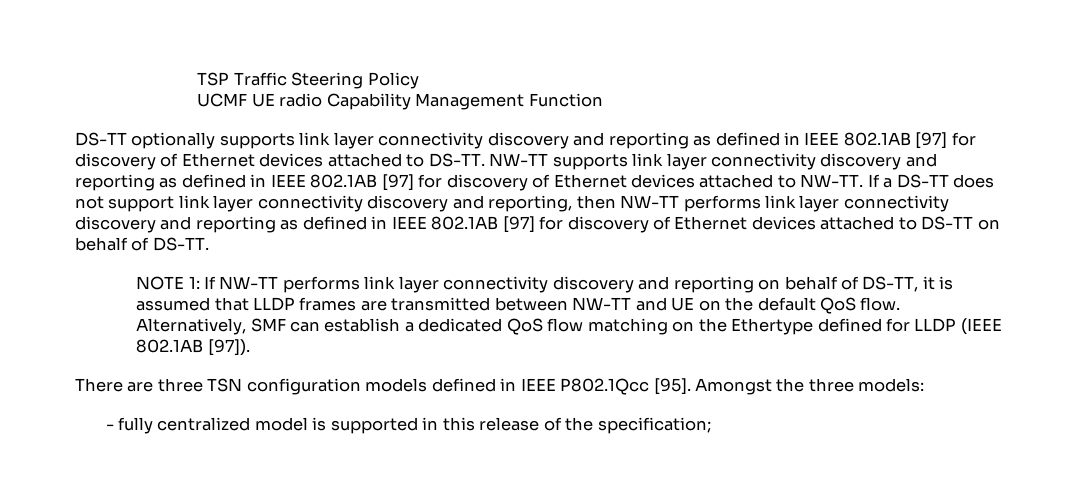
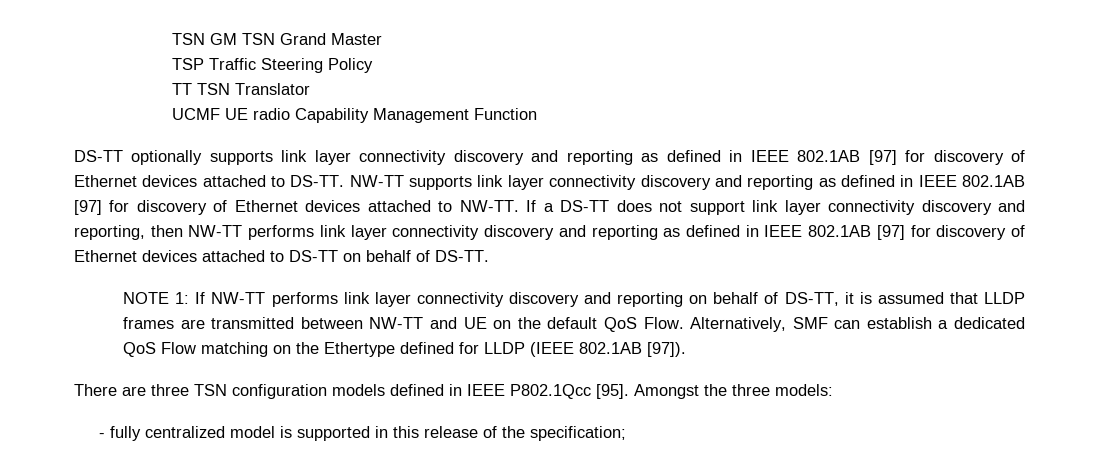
(197, 79) none -> [172,33,383,45] TSN GM TSN Grand Master //
(419, 80) none -> [172,83,311,95] // TT TSN Translator
[860,297,901,311] flow. -> [643,317,684,329] Flow.
[547,318,584,332] flow -> [161,342,197,354] Flow

